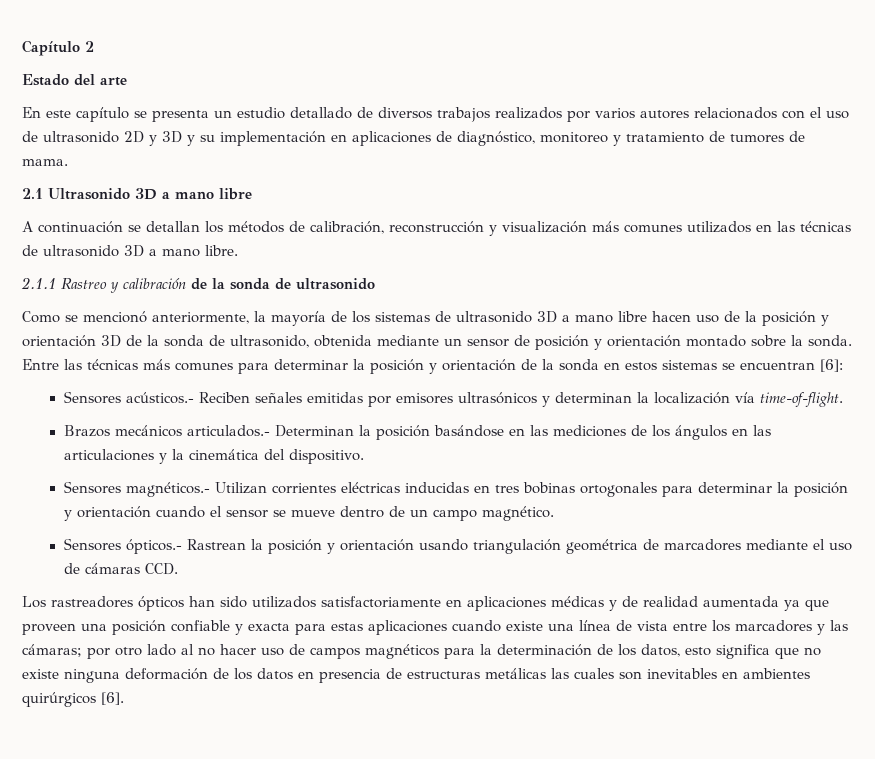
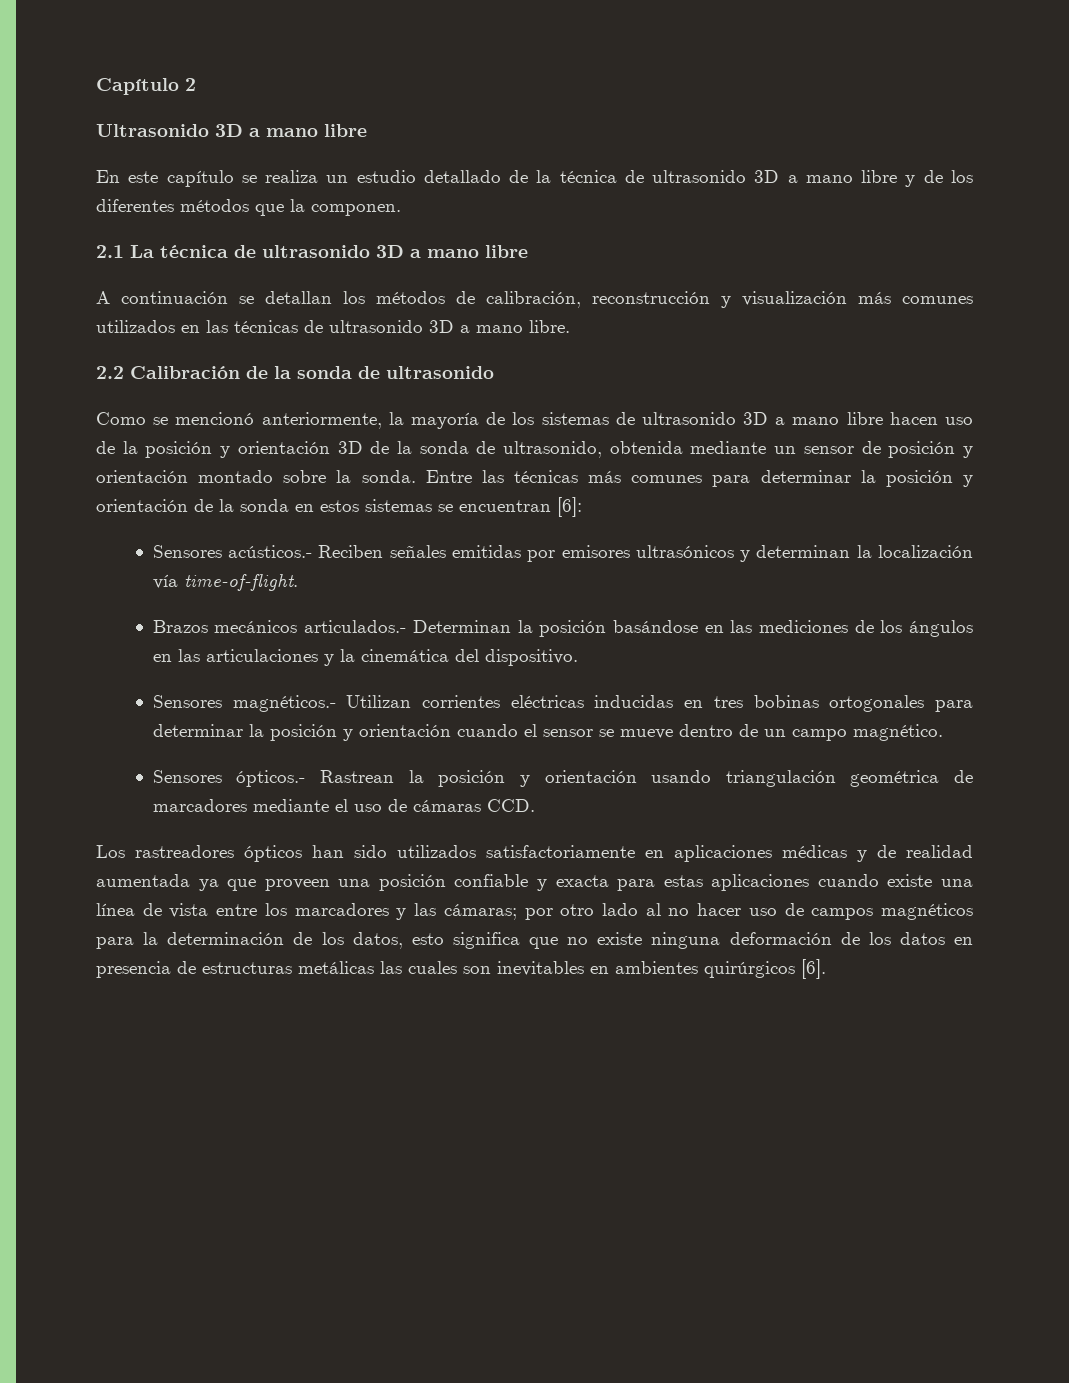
[22,74,127,86] Estado del arte -> [96,124,367,137] Ultrasonido 3D a mano libre
[152,110,209,122] presenta -> [265,170,319,183] realiza
[378,107,849,122] [22,131,805,146] [22,159,68,166] [22,188,130,200] diversos trabajos realizados por varios autores relacionados con el uso de ultrasonido 2D y 3D y su implementación en aplicaciones de diagnóstico, monitoreo y tratamiento de tumores de mama. // 2.1 Ultrasonido -> [536,170,974,187] [96,199,401,216] [96,245,370,258] la técnica de ultrasonido 3D a mano libre y de los diferentes métodos que la componen. // 2.1 La técnica de ultrasonido
[21,277,186,293] 2.1.1 Rastreo y calibración -> [96,366,240,379] 2.2 Calibración

